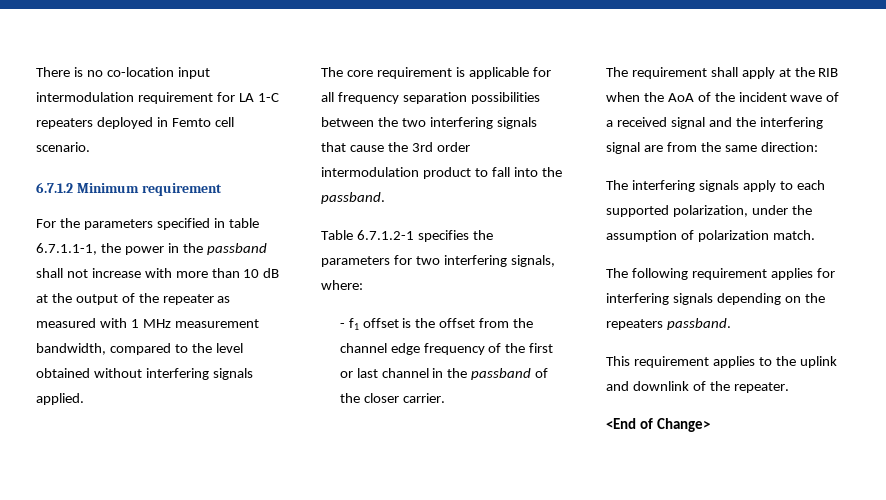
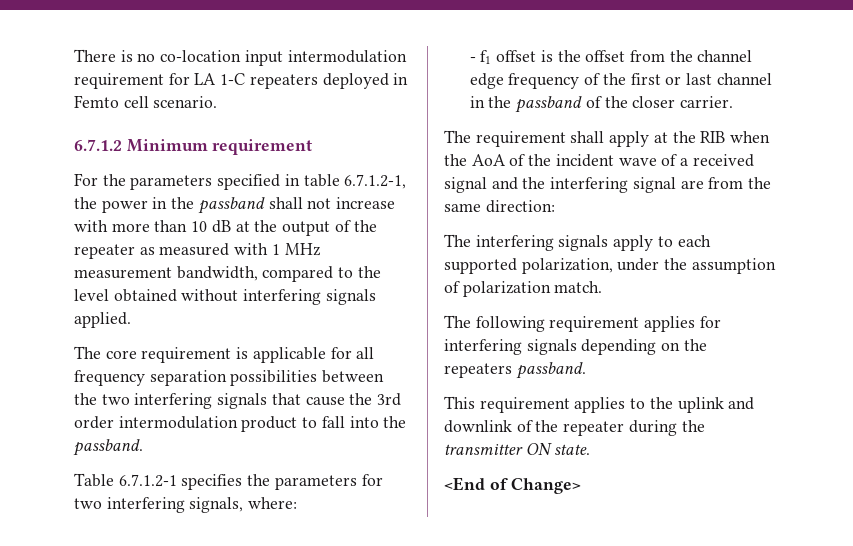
[36,243,97,255] 6.7.1.1-1, -> [344,174,407,189] 6.7.1.2-1,
[733,382,789,393] repeater. -> [563,420,705,436] [444,443,591,455] repeater during the transmitter ON state.

